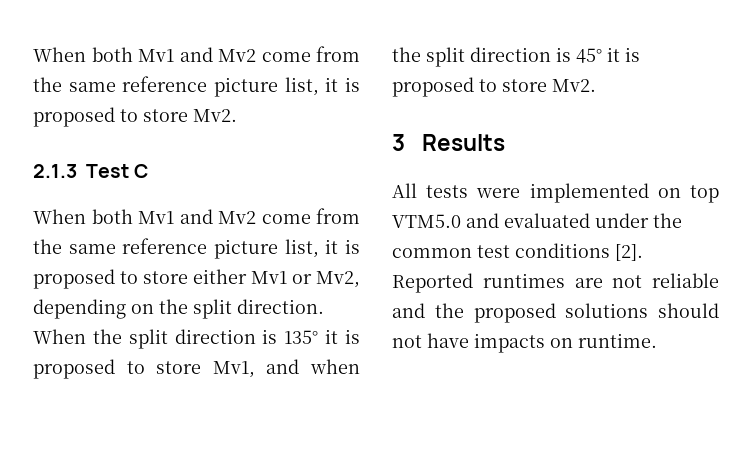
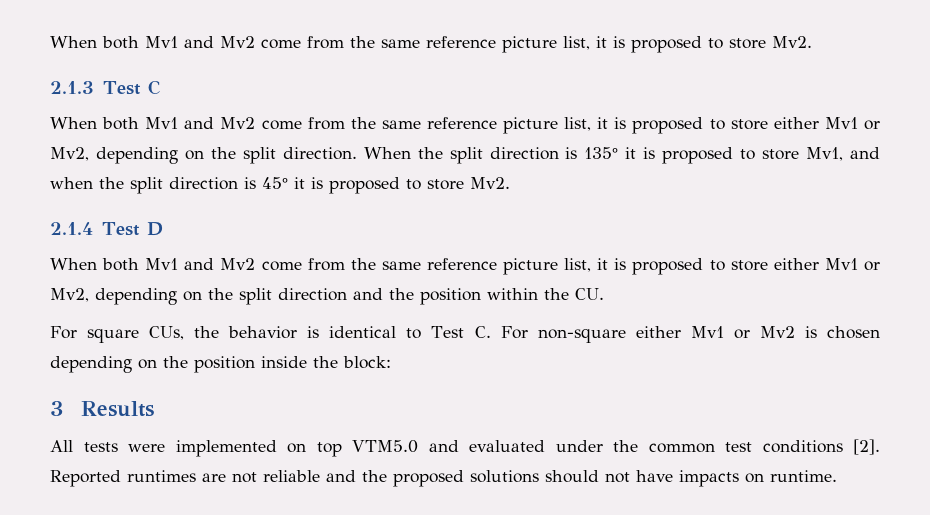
(596, 85) none -> [50,222,163,236] [50,258,880,275] [50,288,604,305] [50,326,880,343] [50,356,391,373] // 2.1.4 Test D // When both Mv1 and Mv2 come from the same reference picture list, it is proposed to store either Mv1 or Mv2, depending on the split direction and the position within the CU. // For square CUs, the behavior is identical to Test C. For non-square either Mv1 or Mv2 is chosen depending on the position inside the block:

